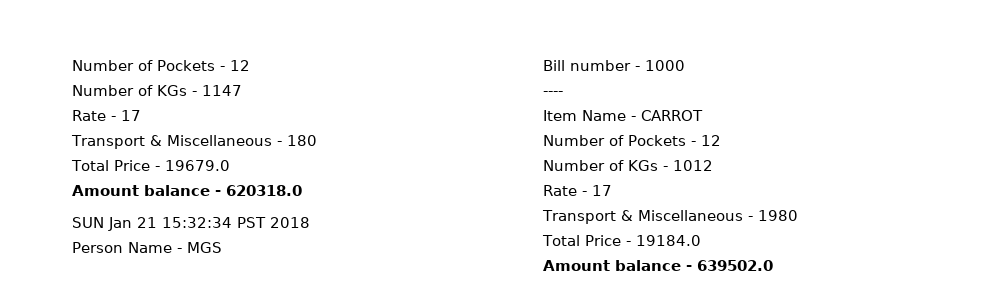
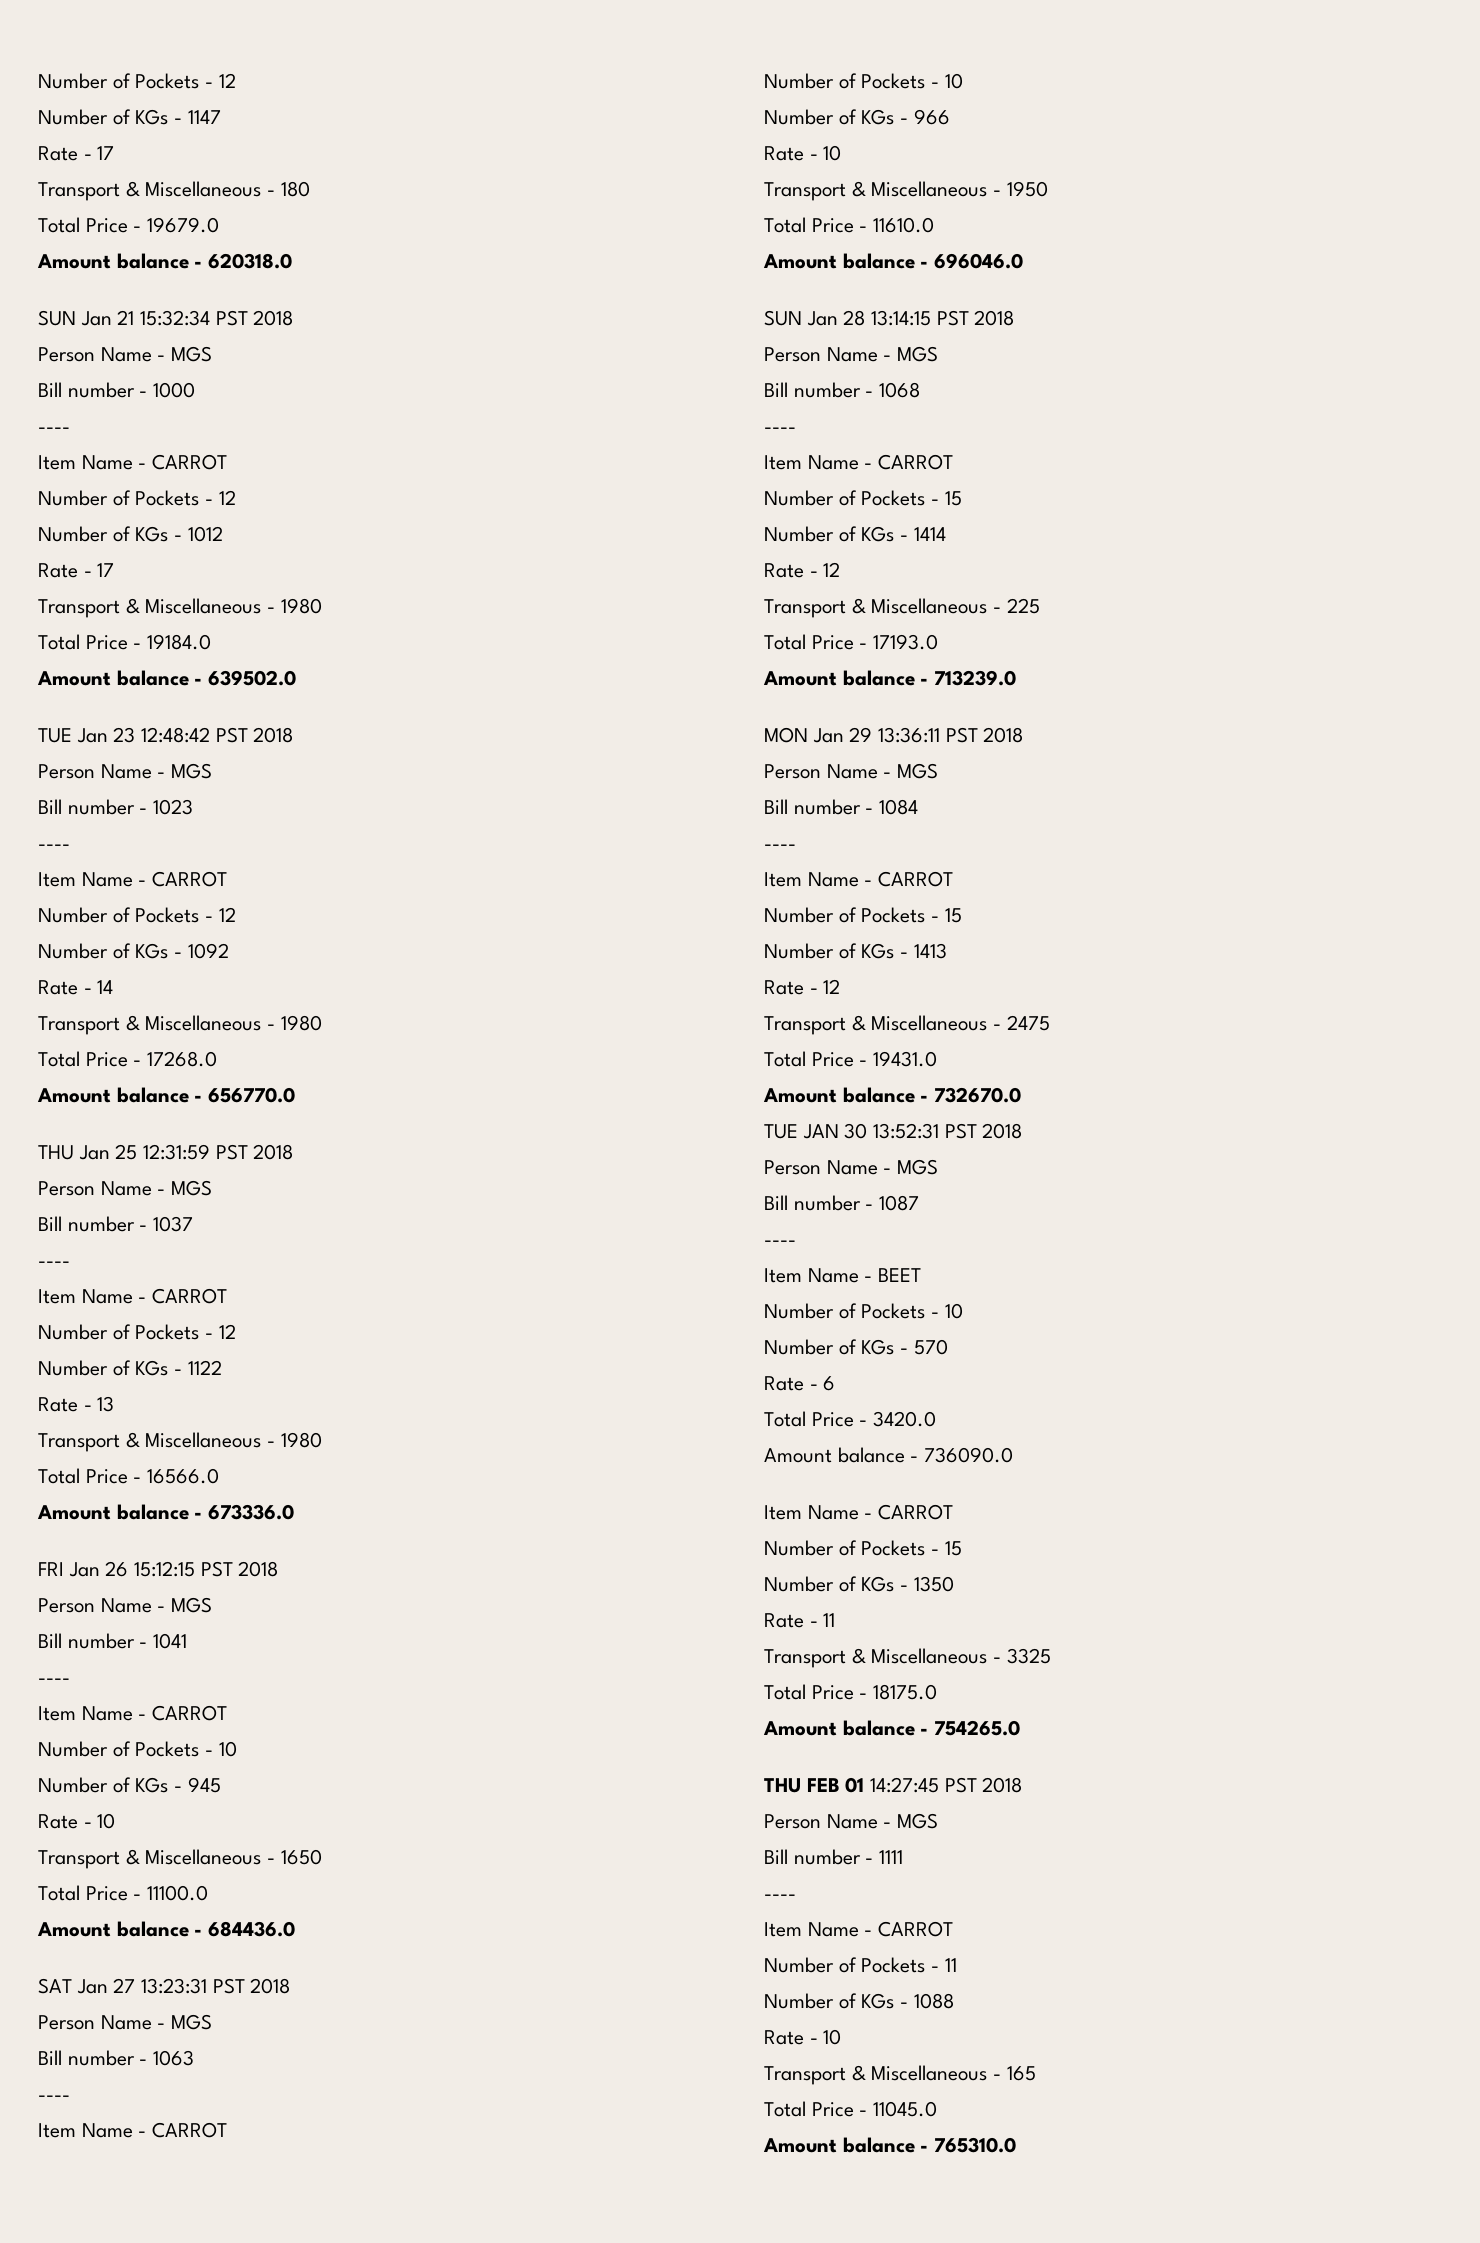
(773, 265) none -> [38,727,294,743] [38,763,213,779] [38,799,194,815] [38,844,70,850] [38,871,228,887] [38,907,236,923] [38,943,229,959] [38,980,114,995] [38,1015,322,1035] [38,1051,218,1067] [37,1087,296,1103] [38,1144,294,1160] [38,1180,213,1196] [38,1216,194,1232] [38,1261,70,1267] [38,1288,228,1304] [38,1324,236,1340] [38,1360,222,1376] [38,1396,115,1412] [38,1432,322,1452] [38,1468,220,1484] [37,1504,295,1520] [38,1561,279,1577] [38,1597,213,1613] [38,1633,188,1649] [38,1678,70,1684] [38,1705,228,1721] [38,1741,237,1757] [38,1777,221,1793] [38,1813,116,1829] [38,1849,322,1869] [38,1885,209,1901] [37,1921,296,1937] [38,1978,291,1994] [38,2014,213,2030] [38,2050,195,2066] [38,2095,70,2101] [38,2122,228,2138] [764,73,963,89] [764,109,950,125] [764,145,842,161] [764,181,1048,201] [764,217,935,233] [763,253,1024,269] [764,310,1015,326] [764,346,939,362] [764,382,921,398] [764,427,796,433] [764,454,954,470] [764,490,962,506] [764,526,946,542] [764,562,841,578] [764,598,1040,618] [764,634,939,650] [763,670,1017,686] [764,727,1024,743] [764,763,939,779] [764,799,919,815] [764,844,796,850] [764,871,954,887] [764,907,962,923] [764,943,947,959] [764,979,841,995] [764,1015,1050,1035] [764,1051,938,1067] [763,1087,1022,1103] [764,1123,1023,1139] [764,1159,939,1175] [764,1195,920,1211] [764,1240,796,1246] [764,1268,922,1283] [764,1303,963,1319] [764,1339,948,1355] [764,1376,836,1391] [764,1411,937,1427] [764,1447,1014,1463] [764,1504,954,1520] [764,1540,962,1556] [764,1576,954,1592] [764,1613,836,1628] [764,1648,1051,1668] [764,1684,938,1700] [763,1720,1021,1736] [764,1777,1023,1793] [764,1813,939,1829] [764,1849,904,1865] [764,1894,796,1900] [764,1921,954,1937] [764,1957,957,1973] [764,1993,954,2009] [764,2029,842,2045] [764,2065,1036,2085] [764,2101,938,2117] [763,2137,1017,2153] // TUE Jan 23 12:48:42 PST 2018 // Person Name - MGS // Bill number - 1023 // ---- // Item Name - CARROT // Number of Pockets - 12 // Number of KGs - 1092 // Rate - 14 // Transport & Miscellaneous - 1980 // Total Price - 17268.0 // Amount balance - 656770.0 // THU Jan 25 12:31:59 PST 2018 // Person Name - MGS // Bill number - 1037 // ---- // Item Name - CARROT // Number of Pockets - 12 // Number of KGs - 1122 // Rate - 13 // Transport & Miscellaneous - 1980 // Total Price - 16566.0 // Amount balance - 673336.0 // FRI Jan 26 15:12:15 PST 2018 // Person Name - MGS // Bill number - 1041 // ---- // Item Name - CARROT // Number of Pockets - 10 // Number of KGs - 945 // Rate - 10 // Transport & Miscellaneous - 1650 // Total Price - 11100.0 // Amount balance - 684436.0 // SAT Jan 27 13:23:31 PST 2018 // Person Name - MGS // Bill number - 1063 // ---- // Item Name - CARROT // Number of Pockets - 10 // Number of KGs - 966 // Rate - 10 // Transport & Miscellaneous - 1950 // Total Price - 11610.0 // Amount balance - 696046.0 // SUN Jan 28 13:14:15 PST 2018 // Person Name - MGS // Bill number - 1068 // ---- // Item Name - CARROT // Number of Pockets - 15 // Number of KGs - 1414 // Rate - 12 // Transport & Miscellaneous - 225 // Total Price - 17193.0 // Amount balance - 713239.0 // MON Jan 29 13:36:11 PST 2018 // Person Name - MGS // Bill number - 1084 // ---- // Item Name - CARROT // Number of Pockets - 15 // Number of KGs - 1413 // Rate - 12 // Transport & Miscellaneous - 2475 // Total Price - 19431.0 // Amount balance - 732670.0 // TUE JAN 30 13:52:31 PST 2018 // Person Name - MGS // Bill number - 1087 // ---- // Item Name - BEET // Number of Pockets - 10 // Number of KGs - 570 // Rate - 6 // Total Price - 3420.0 // Amount balance - 736090.0 // Item Name - CARROT // Number of Pockets - 15 // Number of KGs - 1350 // Rate - 11 // Transport & Miscellaneous - 3325 // Total Price - 18175.0 // Amount balance - 754265.0 // THU FEB 01 14:27:45 PST 2018 // Person Name - MGS // Bill number - 1111 // ---- // Item Name - CARROT // Number of Pockets - 11 // Number of KGs - 1088 // Rate - 10 // Transport & Miscellaneous - 165 // Total Price - 11045.0 // Amount balance - 765310.0

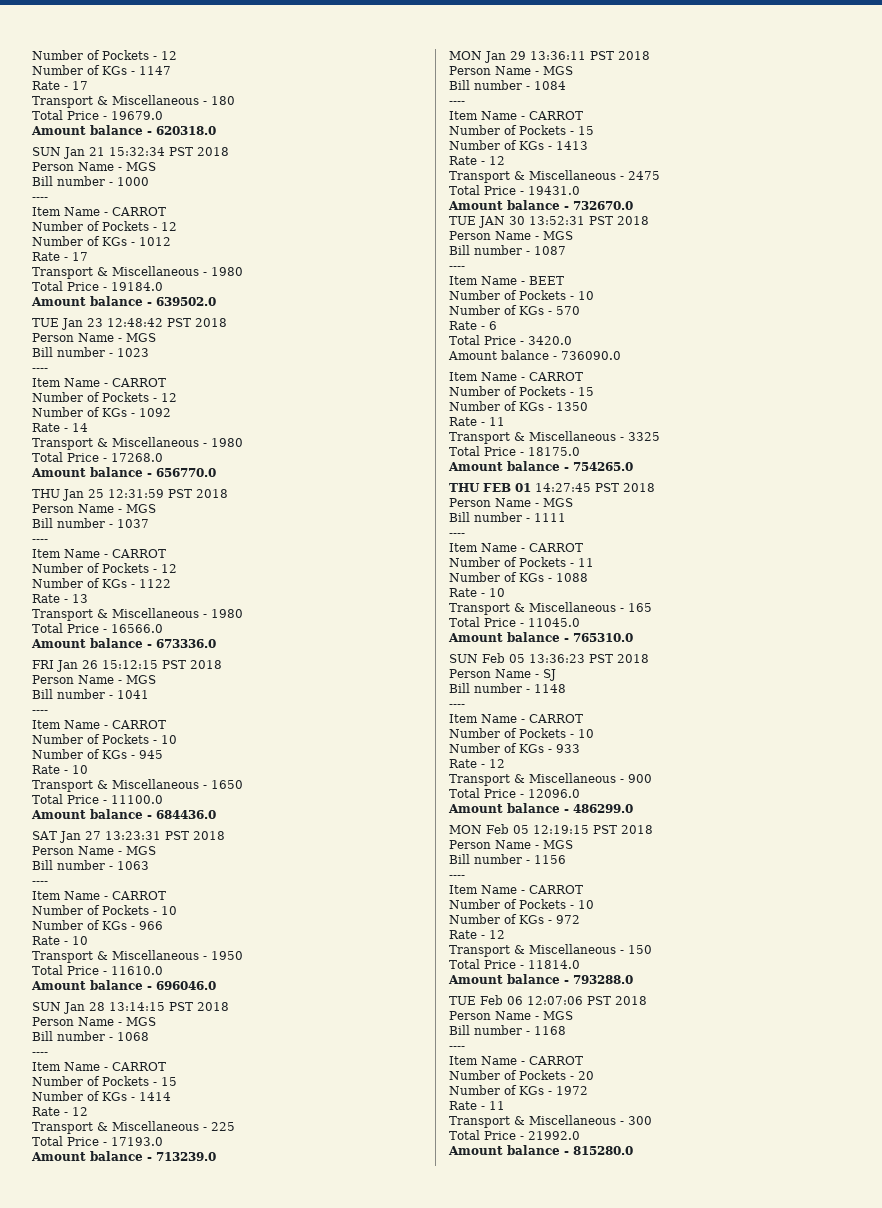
(1017, 2145) none -> [449,653,649,663] [449,669,556,681] [449,683,566,693] [449,704,465,708] [449,714,583,723] [449,728,594,738] [449,743,580,753] [449,759,505,768] [449,773,652,786] [449,788,580,798] [448,803,633,813] [449,824,653,834] [449,840,573,849] [449,854,566,864] [449,875,465,879] [449,885,583,894] [449,899,594,909] [449,914,580,924] [449,930,505,939] [449,944,652,957] [449,959,580,969] [448,974,633,984] [449,995,647,1005] [449,1011,573,1020] [449,1025,566,1035] [449,1046,465,1050] [449,1056,583,1065] [449,1070,594,1080] [449,1085,588,1095] [449,1101,505,1110] [449,1115,652,1128] [449,1130,580,1140] [448,1145,633,1155] // SUN Feb 05 13:36:23 PST 2018 // Person Name - SJ // Bill number - 1148 // ---- // Item Name - CARROT // Number of Pockets - 10 // Number of KGs - 933 // Rate - 12 // Transport & Miscellaneous - 900 // Total Price - 12096.0 // Amount balance - 486299.0 // MON Feb 05 12:19:15 PST 2018 // Person Name - MGS // Bill number - 1156 // ---- // Item Name - CARROT // Number of Pockets - 10 // Number of KGs - 972 // Rate - 12 // Transport & Miscellaneous - 150 // Total Price - 11814.0 // Amount balance - 793288.0 // TUE Feb 06 12:07:06 PST 2018 // Person Name - MGS // Bill number - 1168 // ---- // Item Name - CARROT // Number of Pockets - 20 // Number of KGs - 1972 // Rate - 11 // Transport & Miscellaneous - 300 // Total Price - 21992.0 // Amount balance - 815280.0

